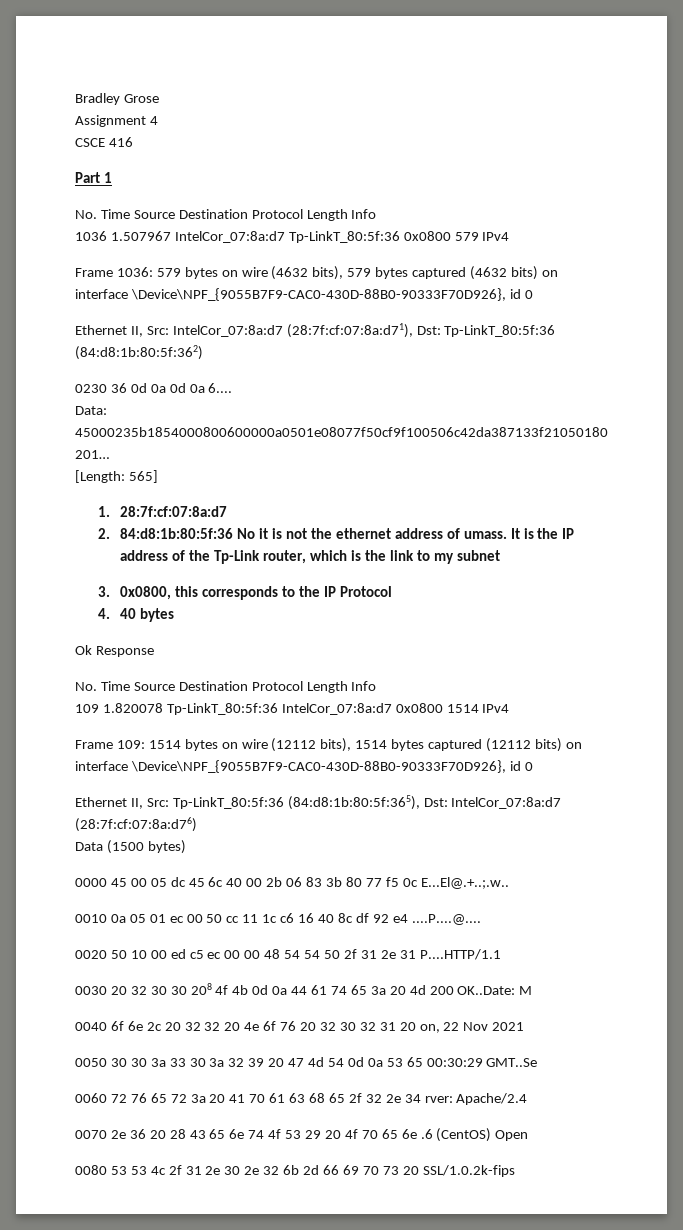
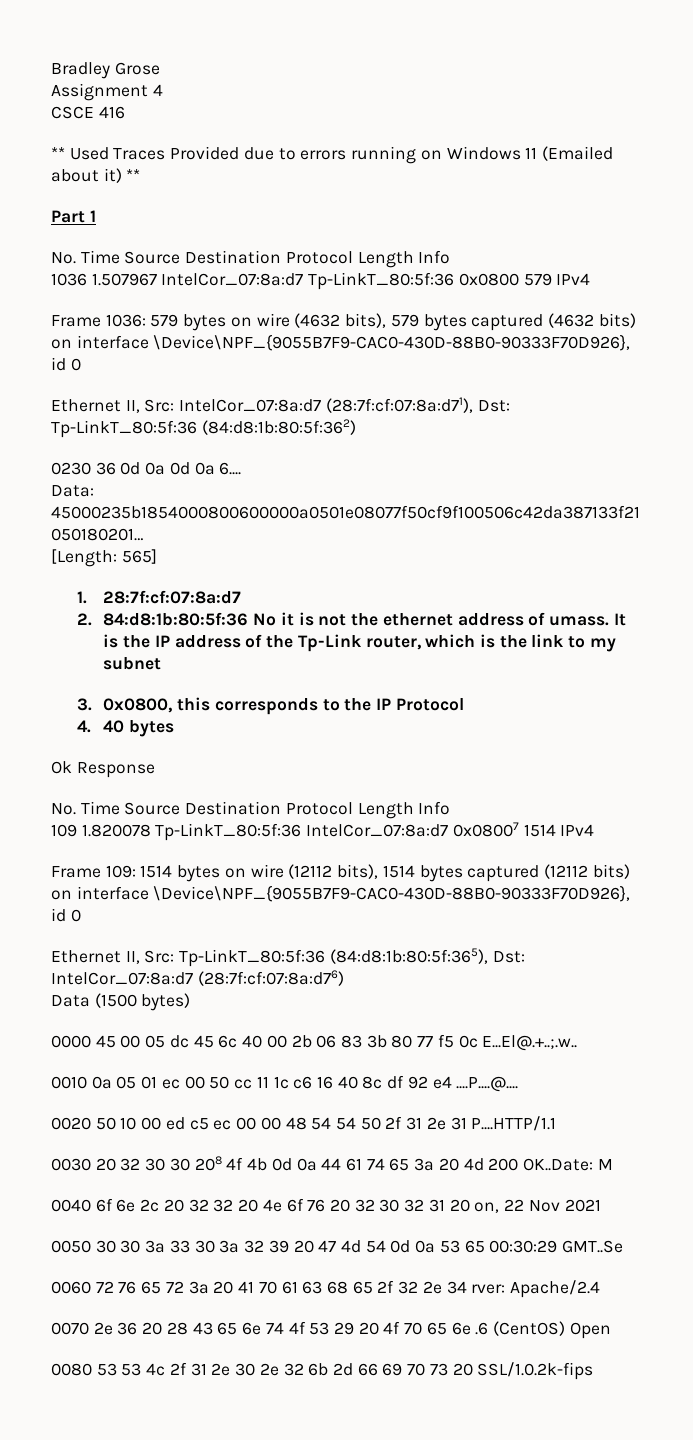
(133, 142) none -> [51,146,613,164] [51,168,141,183] // ** Used Traces Provided due to errors running on Windows 11 (Emailed about it) **
[395,703,443,713] 0x0800 -> [452,822,519,837] 0x08007

